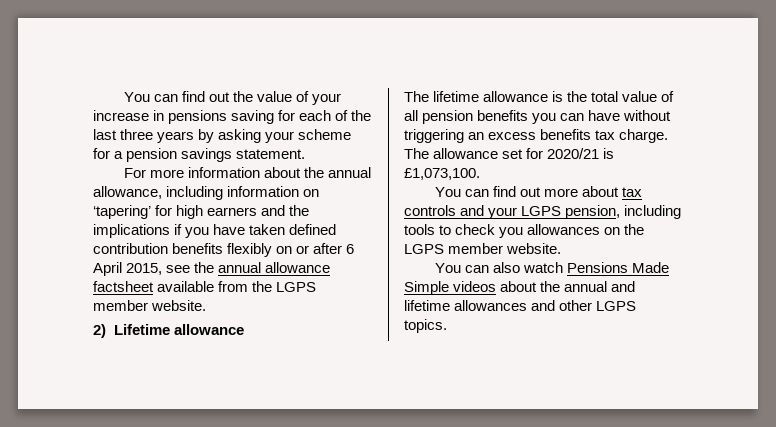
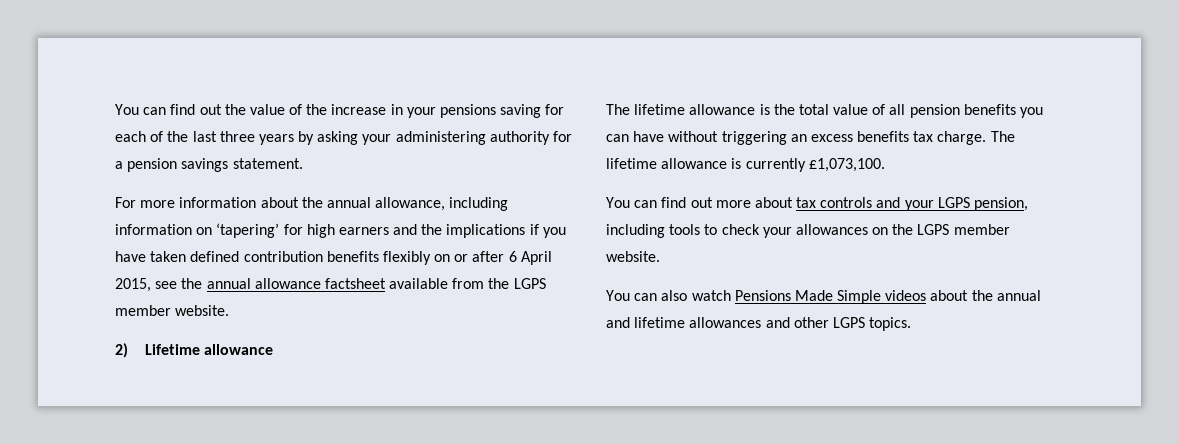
[312,93,342,105] your -> [306,104,328,115] the
(165, 115) none -> [406,107,436,118] your
[298,129,352,140] scheme -> [395,131,550,145] administering authority
[433,148,615,159] allowance set for 2020/21 is -> [606,158,806,172] lifetime allowance is currently
[499,227,524,238] you -> [762,227,792,238] your

